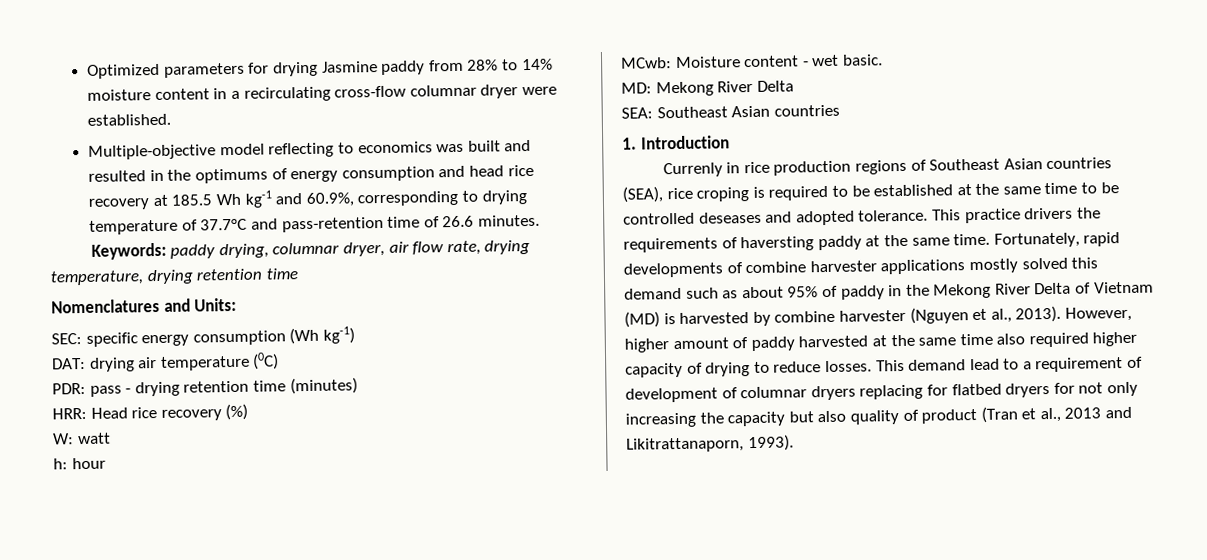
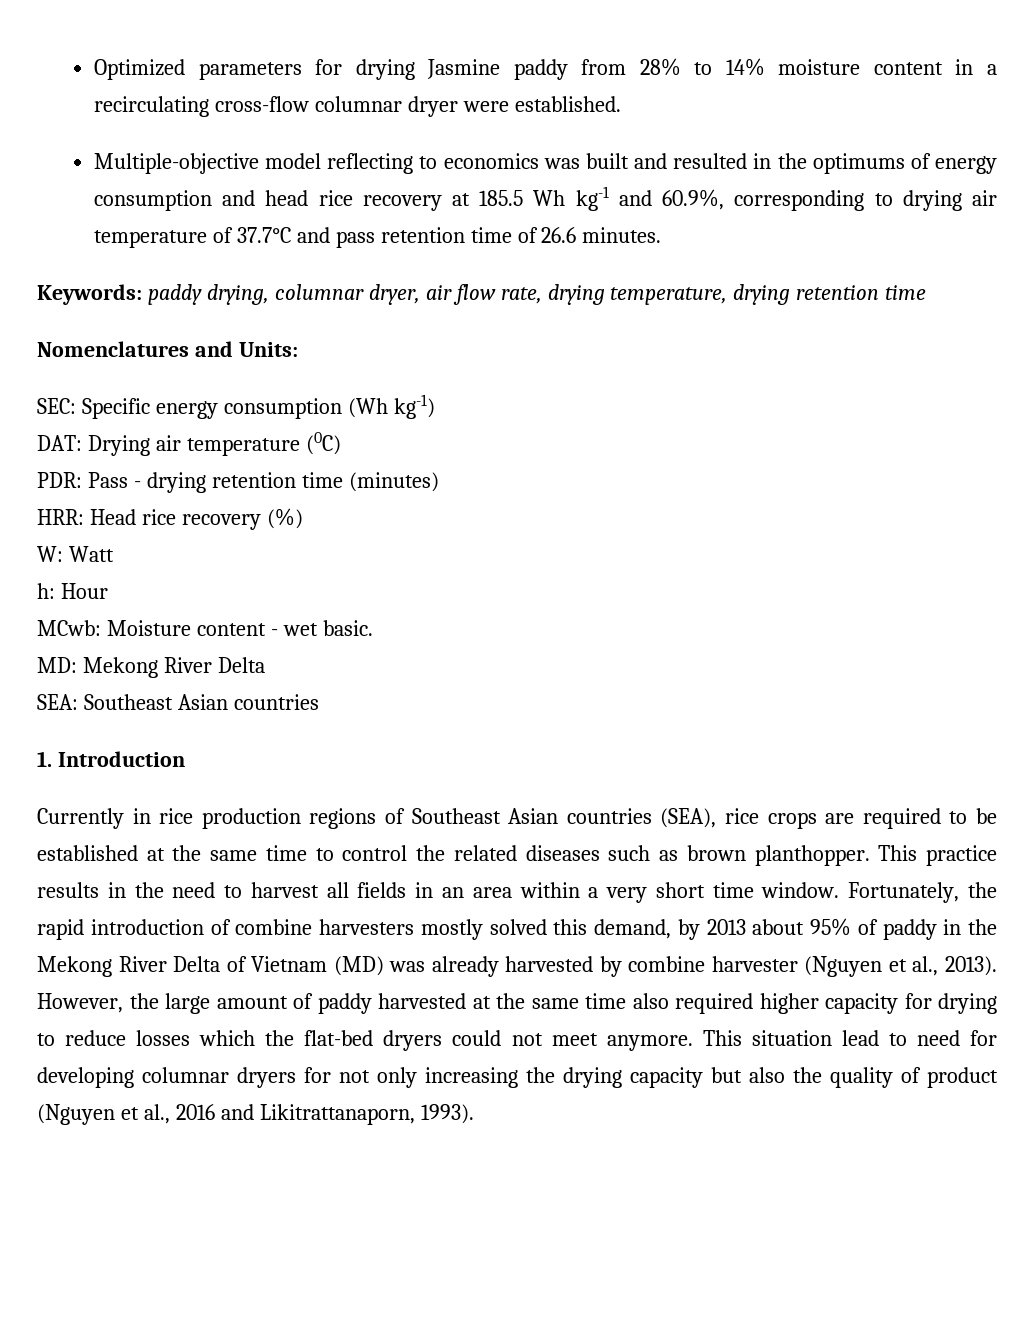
(527, 197) none -> [972,190,997,206] air
[281,216,384,233] pass-retention -> [335,227,465,248] pass retention
[85,332,138,347] specific -> [81,398,150,419] Specific
[89,357,135,372] drying -> [87,435,150,456] Drying
[89,385,122,397] pass -> [87,472,128,488] Pass
[77,432,111,445] watt -> [68,546,114,562] Watt
[71,457,106,470] hour -> [60,583,108,599] Hour
[662,162,723,178] Currenly -> [37,808,124,829] Currently
[696,186,765,202] croping is -> [767,812,855,829] crops are
[1100,182,1119,194] [623,207,1101,226] [623,232,1121,253] [623,257,1099,278] [624,287,739,300] be controlled deseases and adopted tolerance. This practice drivers the requirements of haversting paddy at the same time. Fortunately, rapid developments of combine harvester applications mostly solved this demand such as -> [342,845,998,866] [37,882,998,903] [37,919,746,940] control the related diseases such as brown planthopper. This practice results in the need to harvest all fields in an area within a very short time window. Fortunately, the rapid introduction of combine harvesters mostly solved this demand, by 2013
[663,313,676,325] is -> [389,956,499,977] was already
[624,338,669,353] higher -> [129,993,210,1014] the large
[686,362,703,374] of -> [904,993,932,1009] for
[824,356,1144,373] [625,383,1002,403] losses. This demand lead to a requirement of development of columnar dryers replacing for flatbed -> [136,1030,997,1051] [37,1067,229,1088] losses which the flat-bed dryers could not meet anymore. This situation lead to need for developing columnar
(724, 418) none -> [563,1067,622,1088] drying
(847, 416) none -> [793,1067,822,1083] the
[980,406,1102,423] (Tran et al., 2013 -> [37,1104,215,1125] (Nguyen et al., 2016

